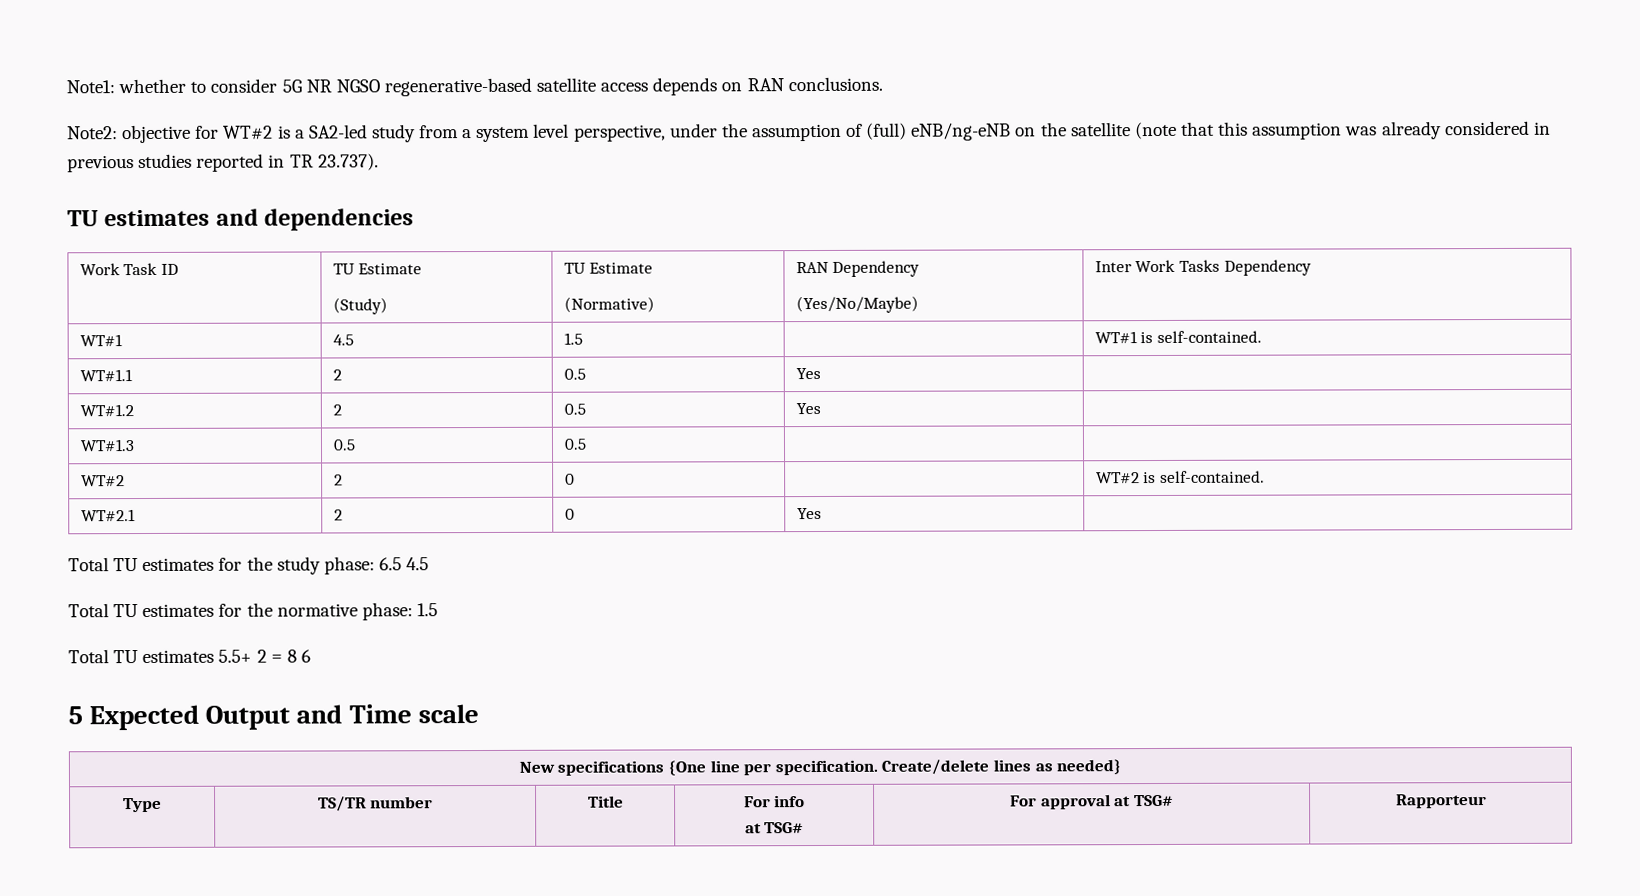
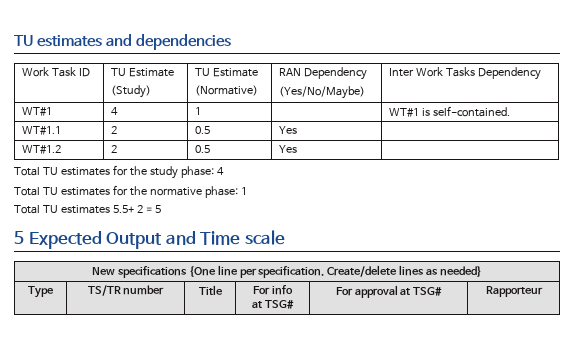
[66,76,883,97] [67,120,1551,144] [67,153,379,173] Note1: whether to consider 5G NR NGSO regenerative-based satellite access depends on RAN conclusions. // Note2: objective for WT#2 is a SA2-led study from a system level perspective, under the assumption of (full) eNB/ng-eNB on the satellite (note that this assumption was already considered in previous studies reported in TR 23.737). // -> (14, 40) none
[332,334,354,346] [563,332,583,345] 4.5 | 1.5 -> [111,107,119,115] [195,107,202,115] 4 | 1
[79,439,135,452] [332,439,356,451] [563,438,587,450] [80,475,125,487] [333,474,343,486] [564,473,575,485] [1095,470,1265,484] [80,509,136,522] [333,509,343,521] [564,508,575,520] [796,507,822,520] // WT#1.3 | 0.5 | 0.5 | | // WT#2 | 2 | 0 | | WT#2 is self-contained. // WT#2.1 | 2 | 0 | Yes | -> (298, 149) none
[378,557,430,571] 6.5 4.5 -> [216,167,224,175] 4
[416,603,438,617] 1.5 -> [240,187,247,195] 1
[286,649,311,663] 8 6 -> [154,205,161,213] 5

